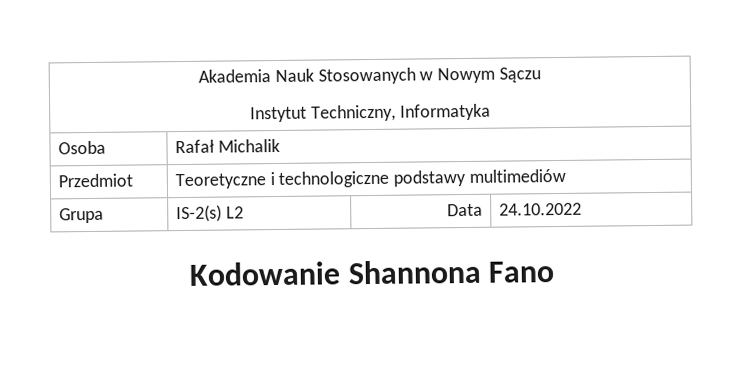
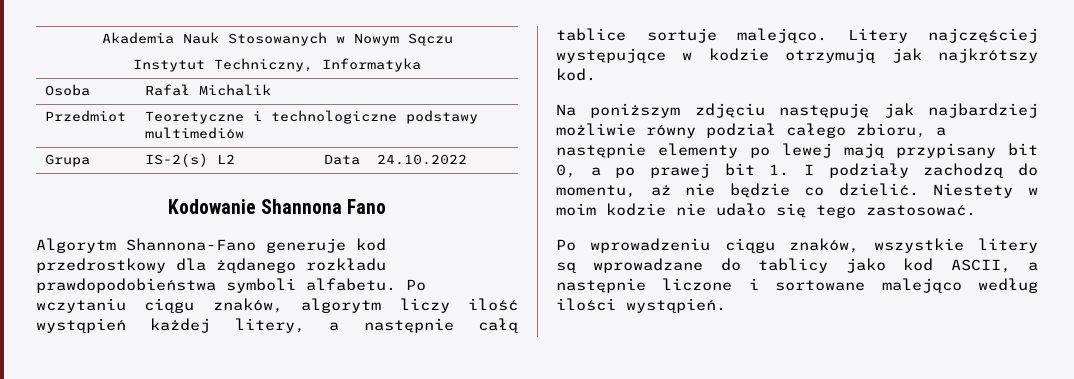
(555, 272) none -> [36,238,386,253] [36,258,386,273] [36,278,426,293] [36,298,518,313] [36,318,519,333] [556,28,1038,43] [556,48,1038,63] [556,68,596,81] [556,103,1038,118] [556,123,946,138] [556,143,1038,158] [556,163,1038,178] [556,183,1038,198] [556,203,976,218] [556,238,1038,253] [556,258,1038,273] [556,278,1038,293] [556,298,726,313] // Algorytm Shannona-Fano generuje kod przedrostkowy dla żądanego rozkładu prawdopodobieństwa symboli alfabetu. Po wczytaniu ciągu znaków, algorytm liczy ilość wystąpień każdej litery, a następnie całą tablice sortuje malejąco. Litery najczęściej występujące w kodzie otrzymują jak najkrótszy kod. // Na poniższym zdjęciu następuję jak najbardziej możliwie równy podział całego zbioru, a następnie elementy po lewej mają przypisany bit 0, a po prawej bit 1. I podziały zachodzą do momentu, aż nie będzie co dzielić. Niestety w moim kodzie nie udało się tego zastosować. // Po wprowadzeniu ciągu znaków, wszystkie litery są wprowadzane do tablicy jako kod ASCII, a następnie liczone i sortowane malejąco według ilości wystąpień.

